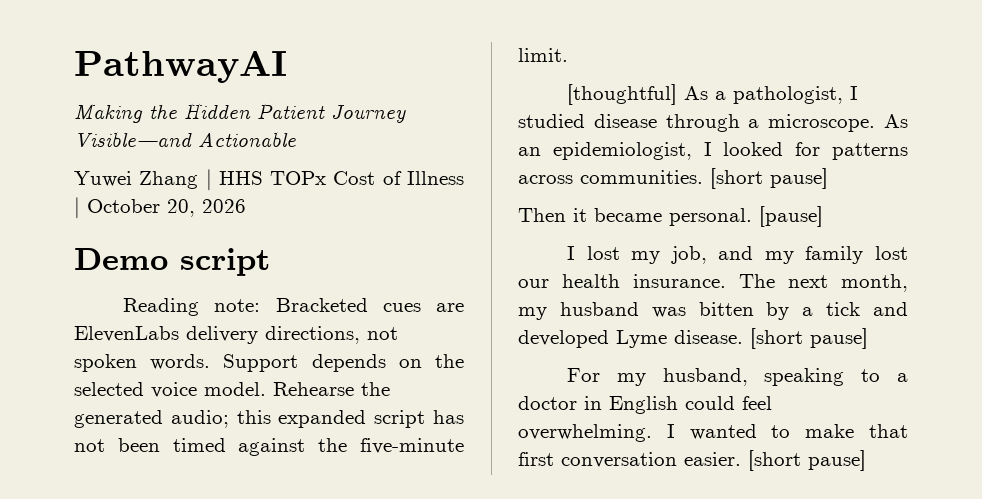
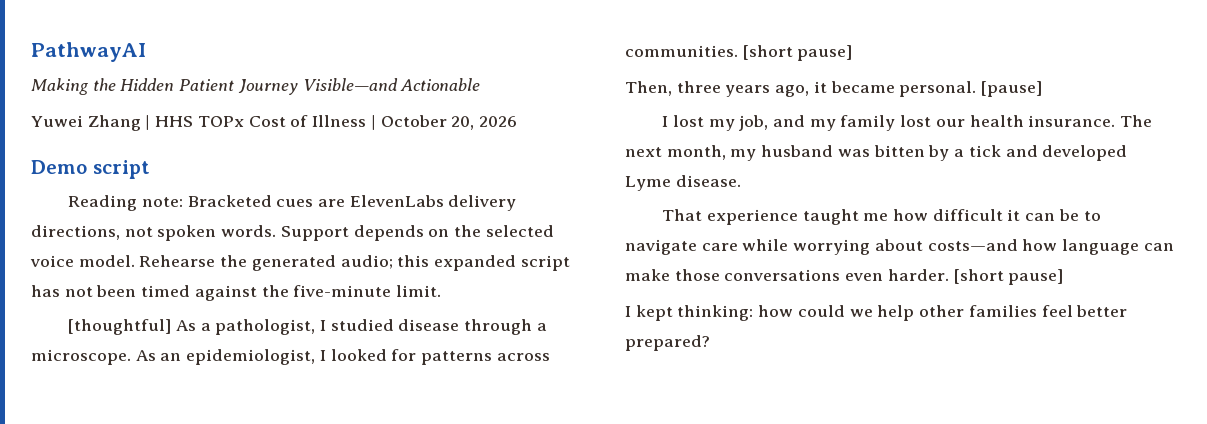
[518,208,566,222] Then -> [625,81,810,97] Then, three years ago,
[750,328,868,349] [567,368,908,386] [518,396,772,414] [518,424,908,442] [518,450,866,471] [short pause] // For my husband, speaking to a doctor in English could feel overwhelming. I wanted to make that first conversation easier. [short pause] -> [662,209,1101,225] [625,239,1174,255] [625,269,1064,285] [625,305,1128,321] [625,335,710,351] // That experience taught me how difficult it can be to navigate care while worrying about costs—and how language can make those conversations even harder. [short pause] // I kept thinking: how could we help other families feel better prepared?

